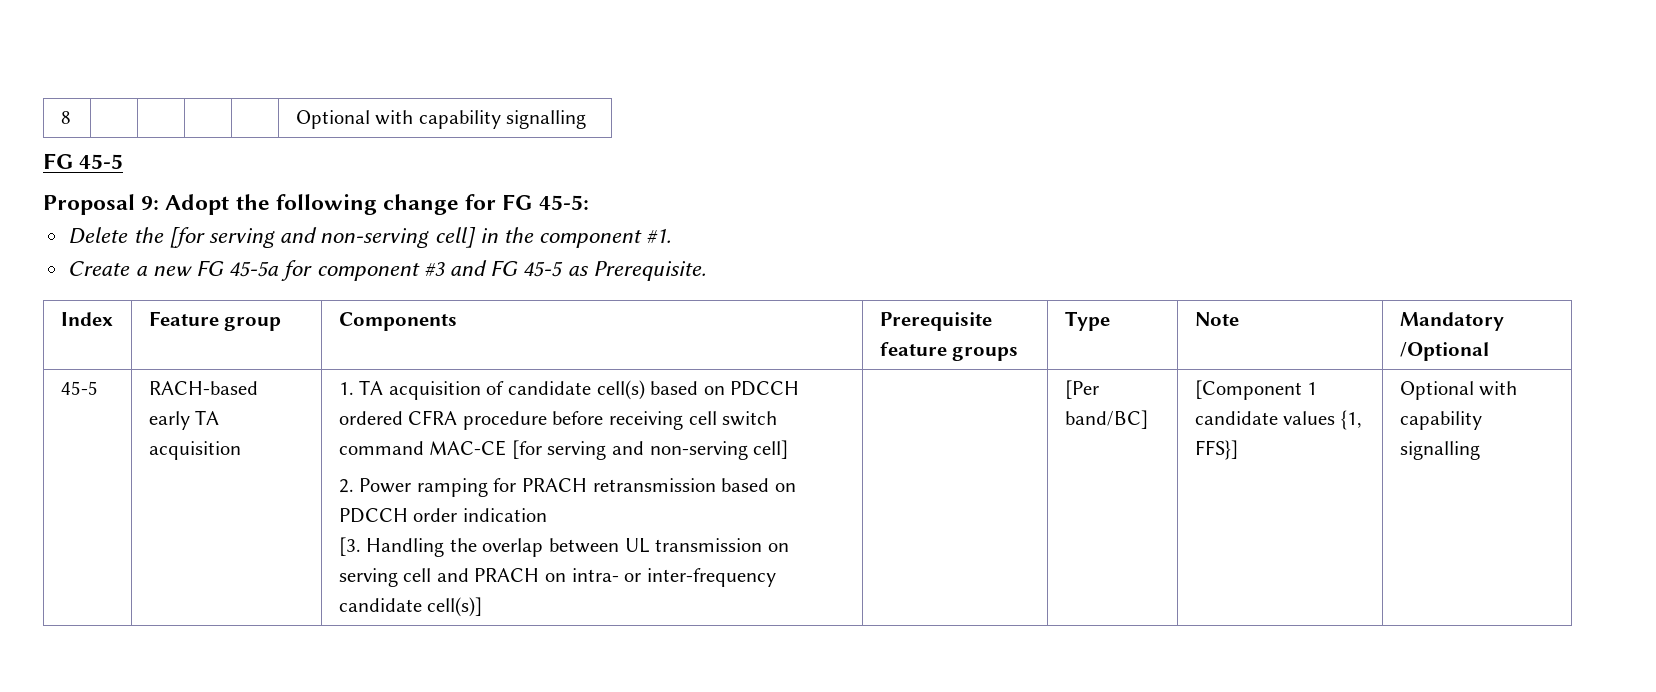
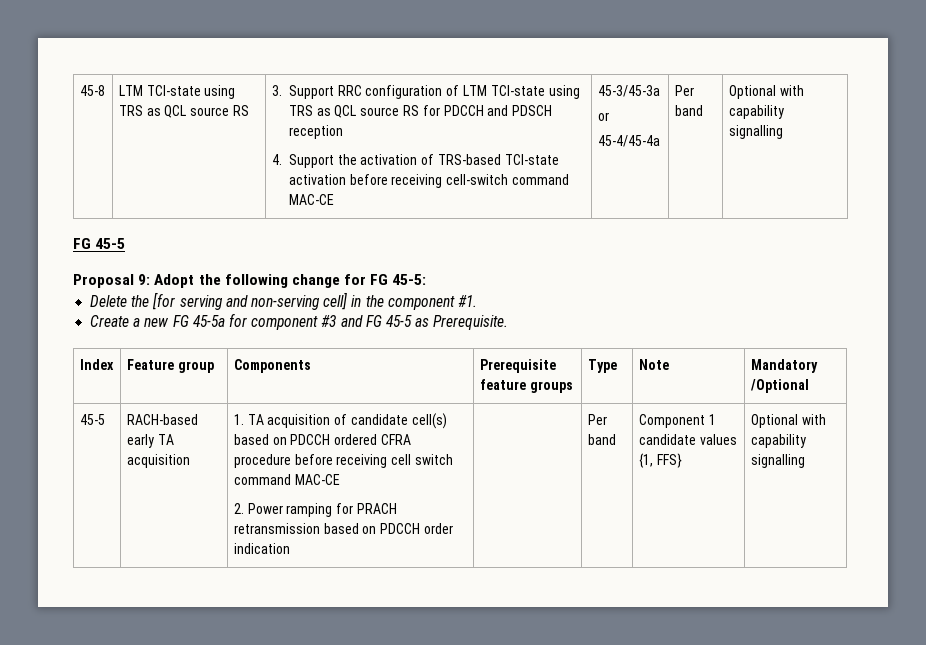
[60,111,71,124] 8 | | | | -> [79,85,105,96] [118,85,236,99] [118,105,249,118] [271,85,580,99] [288,105,553,118] [288,125,343,139] [271,154,559,168] [288,174,569,188] [288,194,334,205] [597,85,660,97] [597,112,609,121] [597,135,660,147] [674,85,694,96] [674,105,703,116] 45-8 | LTM TCI-state using TRS as QCL source RS | 3. Support RRC configuration of LTM TCI-state using TRS as QCL source RS for PDCCH and PDSCH reception // 4. Support the activation of TRS-based TCI-state activation before receiving cell-switch command MAC-CE | 45-3/45-3a // or // 45-4/45-4a | Per band
[511,440,789,460] [for serving and non-serving cell] -> (340, 479) none
[338,537,789,557] [338,568,776,587] [338,597,483,617] [1064,380,1099,399] [1064,410,1148,429] [1194,380,1302,400] // [3. Handling the overlap between UL transmission on serving cell and PRACH on intra- or inter-frequency candidate cell(s)] | | [Per band/BC] | [Component -> [587,414,607,425] [587,434,616,445] [638,414,705,428] | | Per band | Component
[1194,440,1238,460] FFS}] -> [656,453,682,468] FFS}

